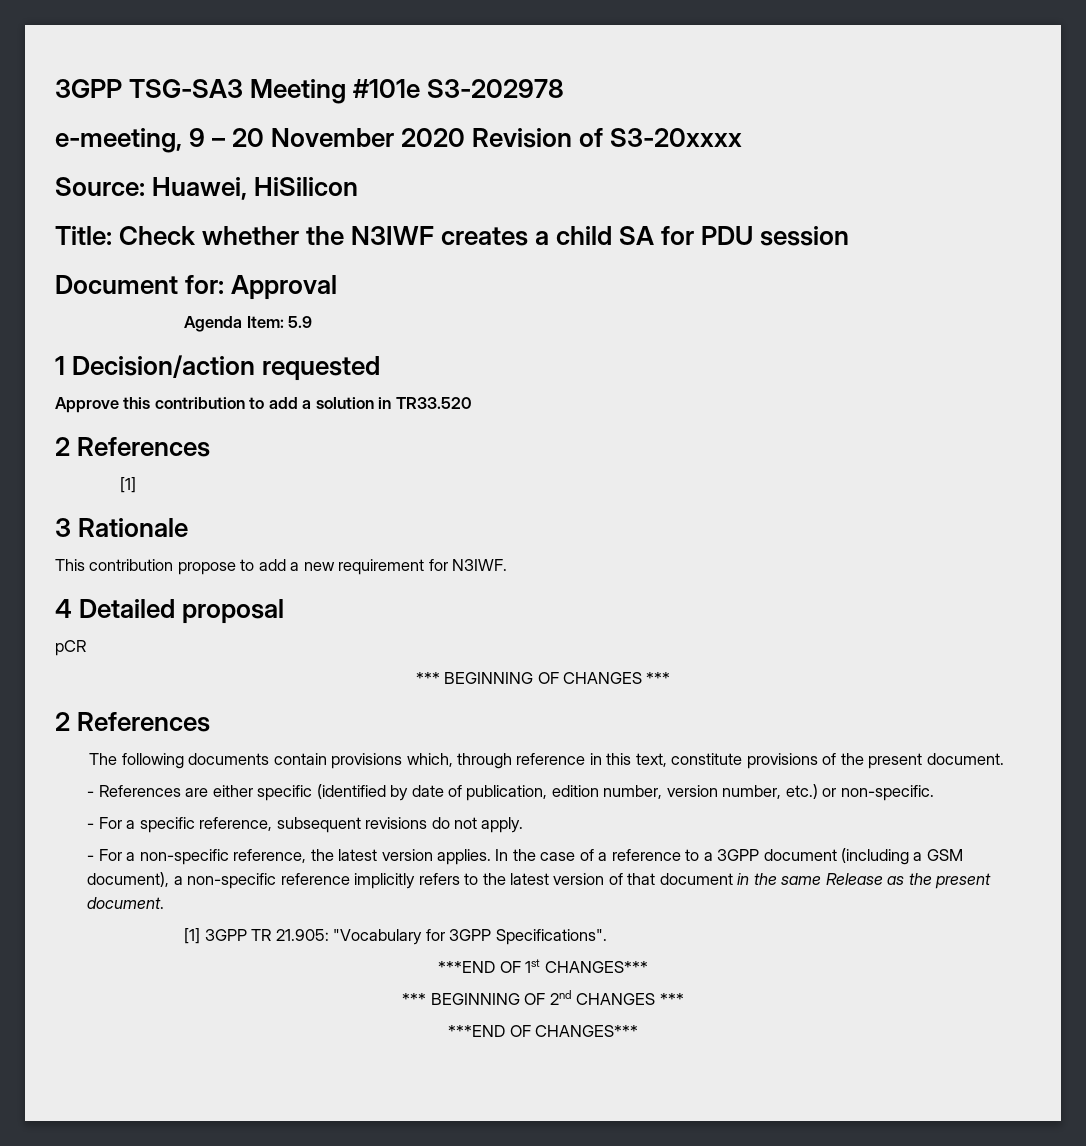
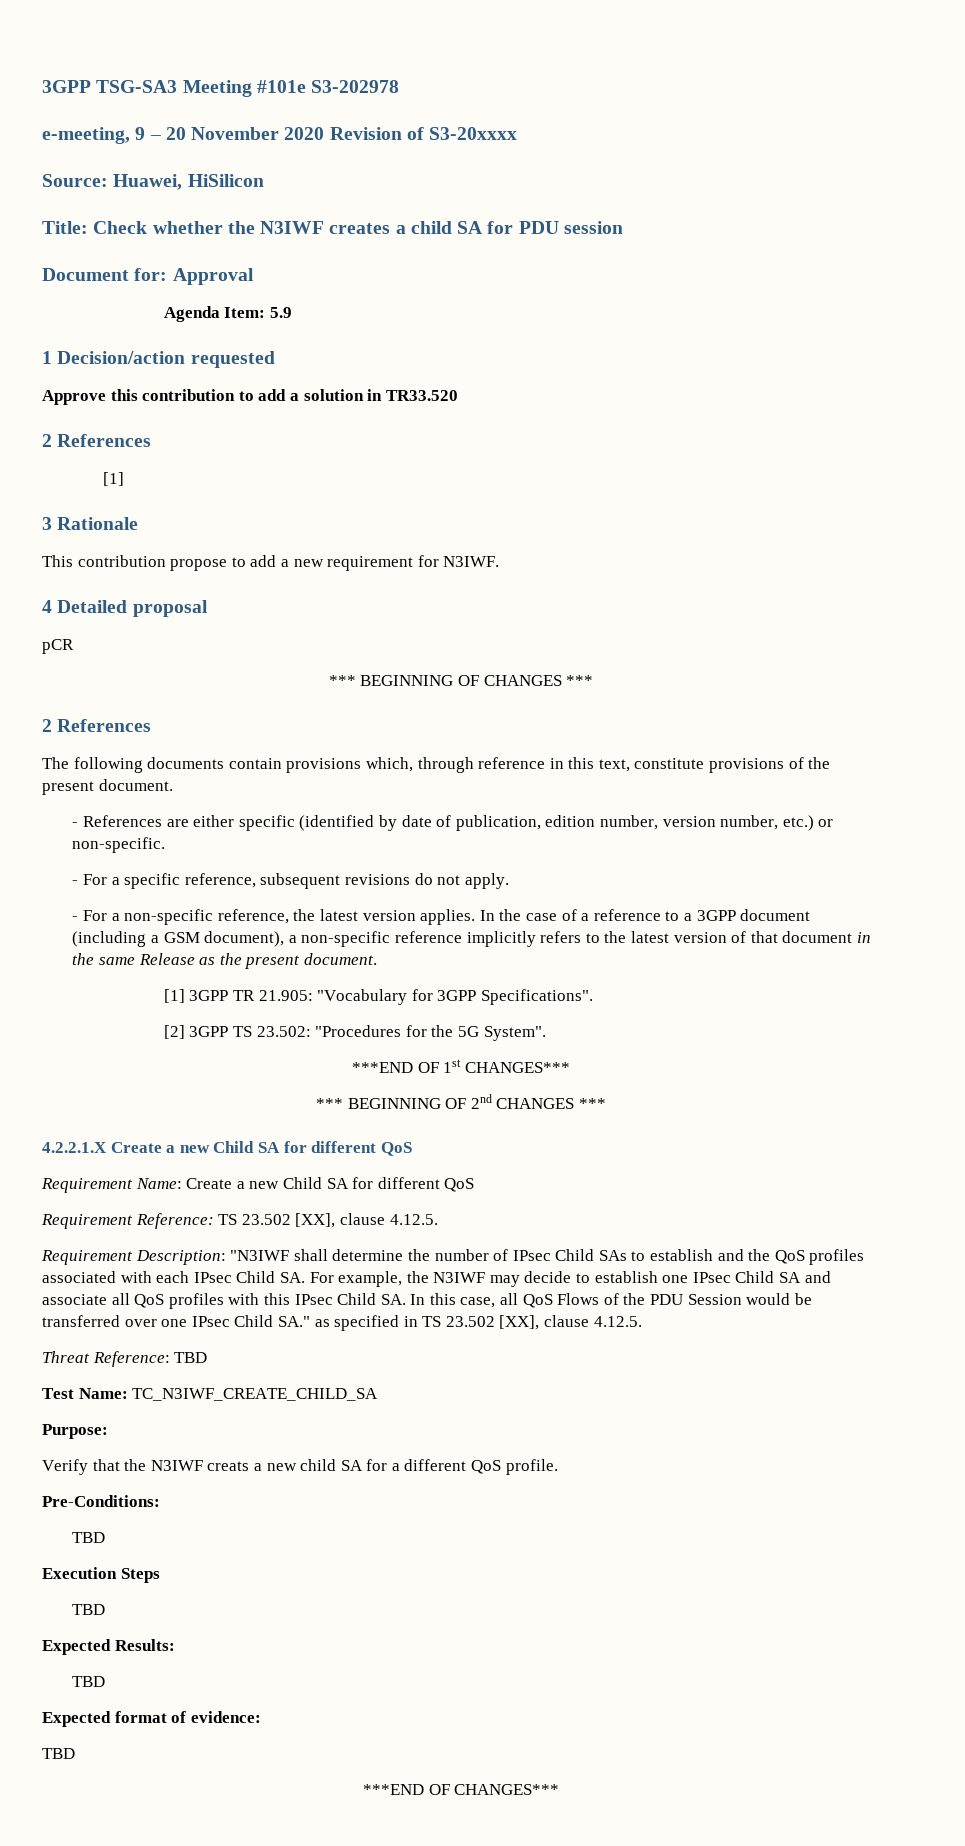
(607, 937) none -> [163,1025,546,1041] // [2] 3GPP TS 23.502: "Procedures for the 5G System".
(684, 999) none -> [42,1141,412,1156] [41,1177,475,1193] [41,1213,438,1229] [41,1249,865,1265] [42,1271,831,1287] [42,1293,812,1309] [42,1315,642,1331] [42,1351,208,1367] [42,1388,379,1401] [42,1424,108,1439] [42,1459,558,1475] [42,1495,160,1507] [72,1532,106,1543] [42,1567,160,1583] [72,1604,106,1615] [42,1639,175,1655] [72,1676,106,1687] [42,1711,261,1727] [42,1748,75,1759] // 4.2.2.1.X Create a new Child SA for different QoS // Requirement Name: Create a new Child SA for different QoS // Requirement Reference: TS 23.502 [XX], clause 4.12.5. // Requirement Description: "N3IWF shall determine the number of IPsec Child SAs to establish and the QoS profiles associated with each IPsec Child SA. For example, the N3IWF may decide to establish one IPsec Child SA and associate all QoS profiles with this IPsec Child SA. In this case, all QoS Flows of the PDU Session would be transferred over one IPsec Child SA." as specified in TS 23.502 [XX], clause 4.12.5. // Threat Reference: TBD // Test Name: TC_N3IWF_CREATE_CHILD_SA // Purpose: // Verify that the N3IWF creats a new child SA for a different QoS profile. // Pre-Conditions: // TBD // Execution Steps // TBD // Expected Results: // TBD // Expected format of evidence: // TBD

